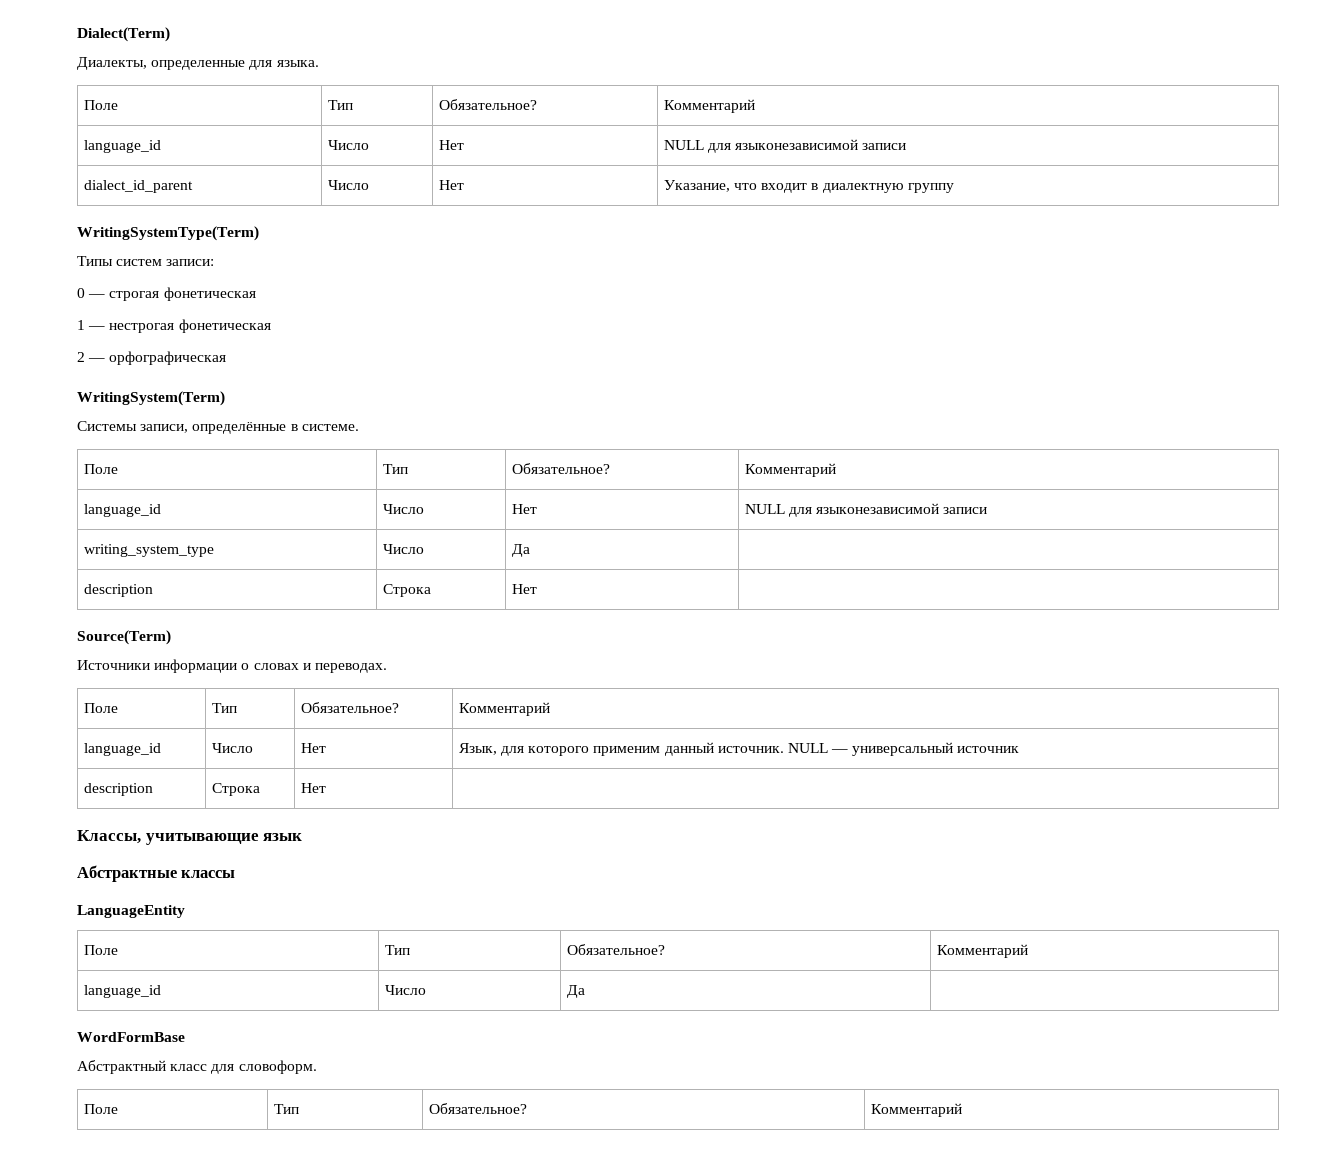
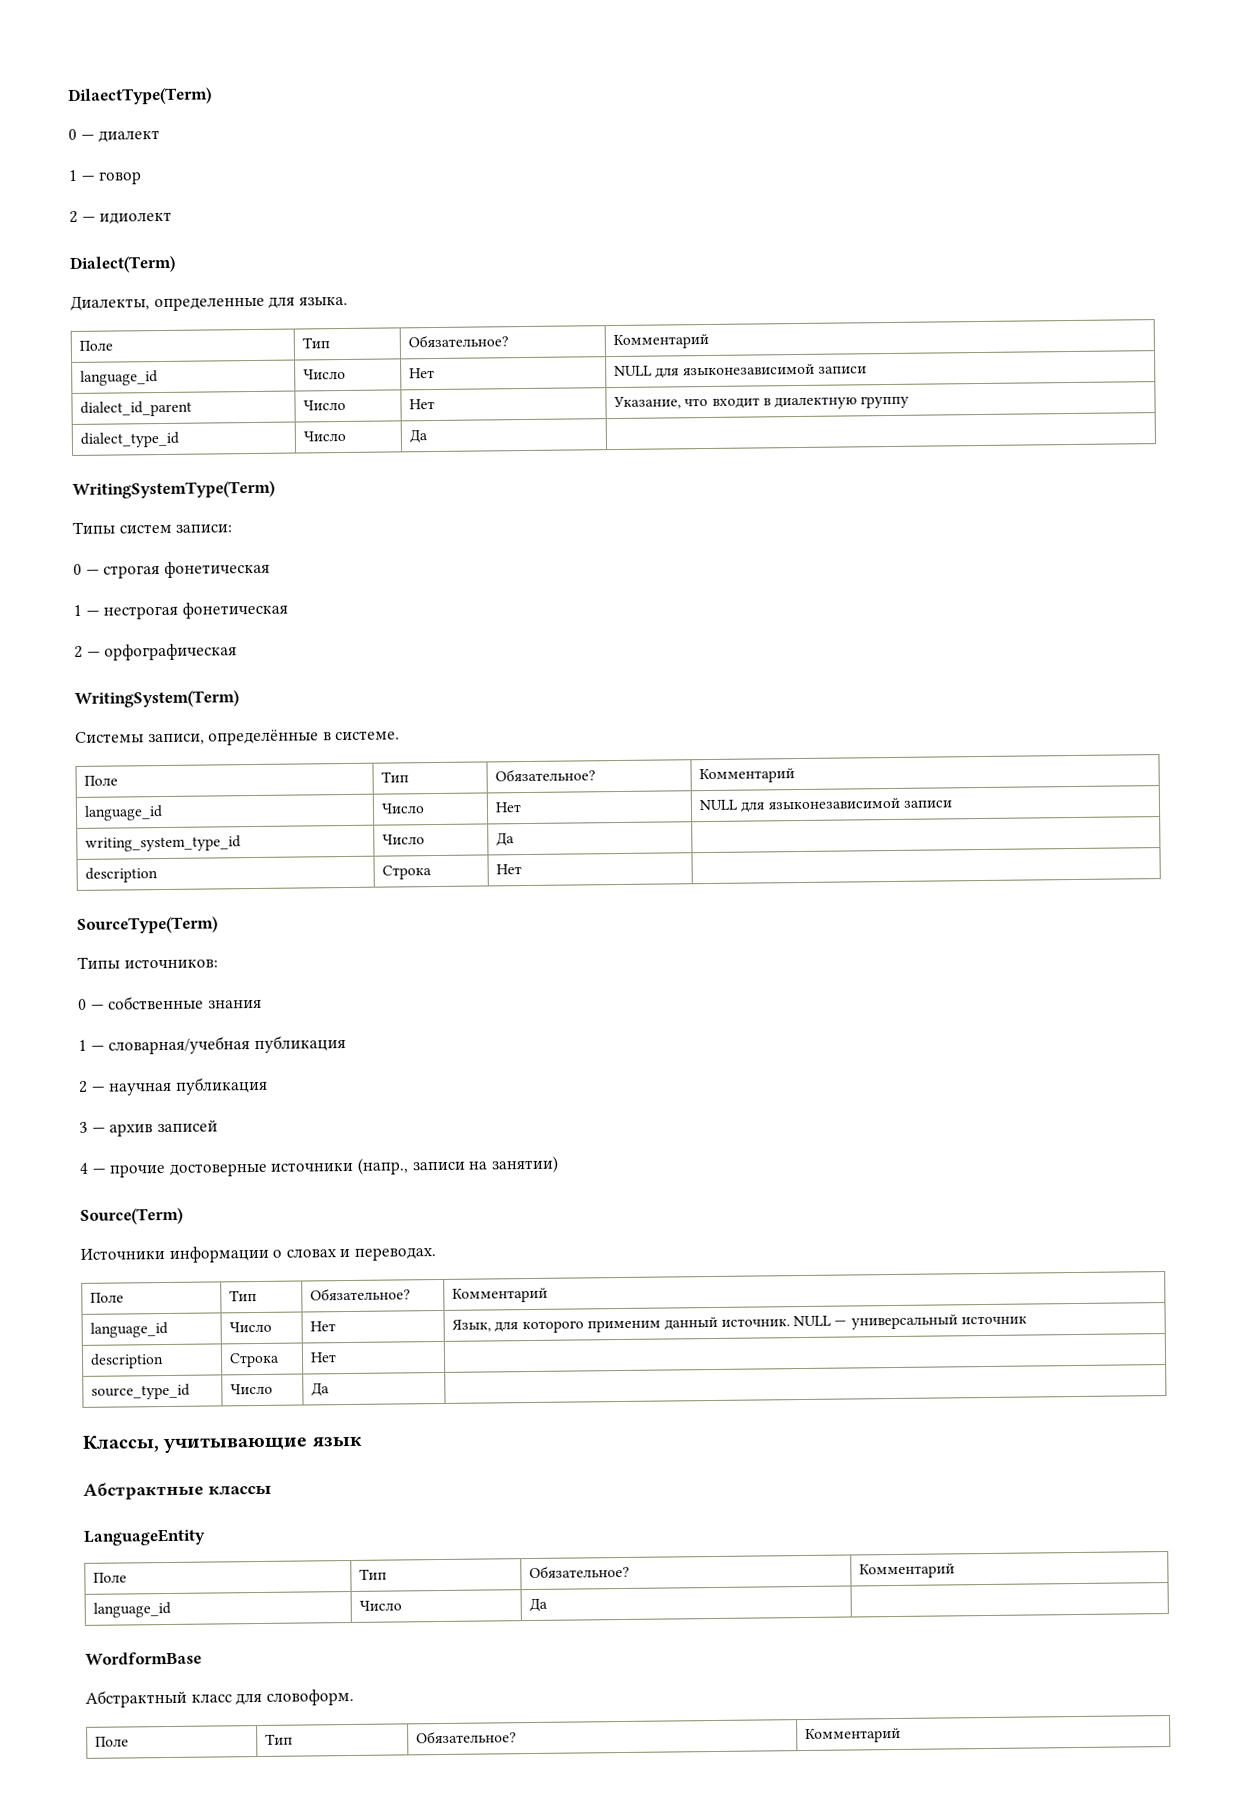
(77, 34) none -> [68,87,212,106] [68,128,161,143] [68,169,143,185] [69,210,173,225] DilaectType(Term) // 0 — диалект // 1 — говор // 2 — идиолект //
(954, 188) none -> [80,431,180,448] [303,430,347,442] [409,429,429,444] // dialect_type_id | Число | Да |
[83,544,214,557] writing_system_type -> [85,835,242,852] writing_system_type_id
(537, 589) none -> [77,916,218,934] [77,956,218,969] [78,995,262,1010] [78,1035,346,1055] [78,1076,268,1096] [79,1119,218,1137] [79,1155,558,1178] // SourceType(Term) // Типы источников: // 0 — собственные знания // 1 — словарная/учебная публикация // 2 — научная публикация // 3 — архив записей // 4 — прочие достоверные источники (напр., записи на занятии)
(326, 788) none -> [91,1383,191,1400] [230,1383,274,1395] [311,1382,331,1397] // source_type_id | Число | Да |
[77,1032,185,1042] WordFormBase -> [85,1651,202,1665] WordformBase

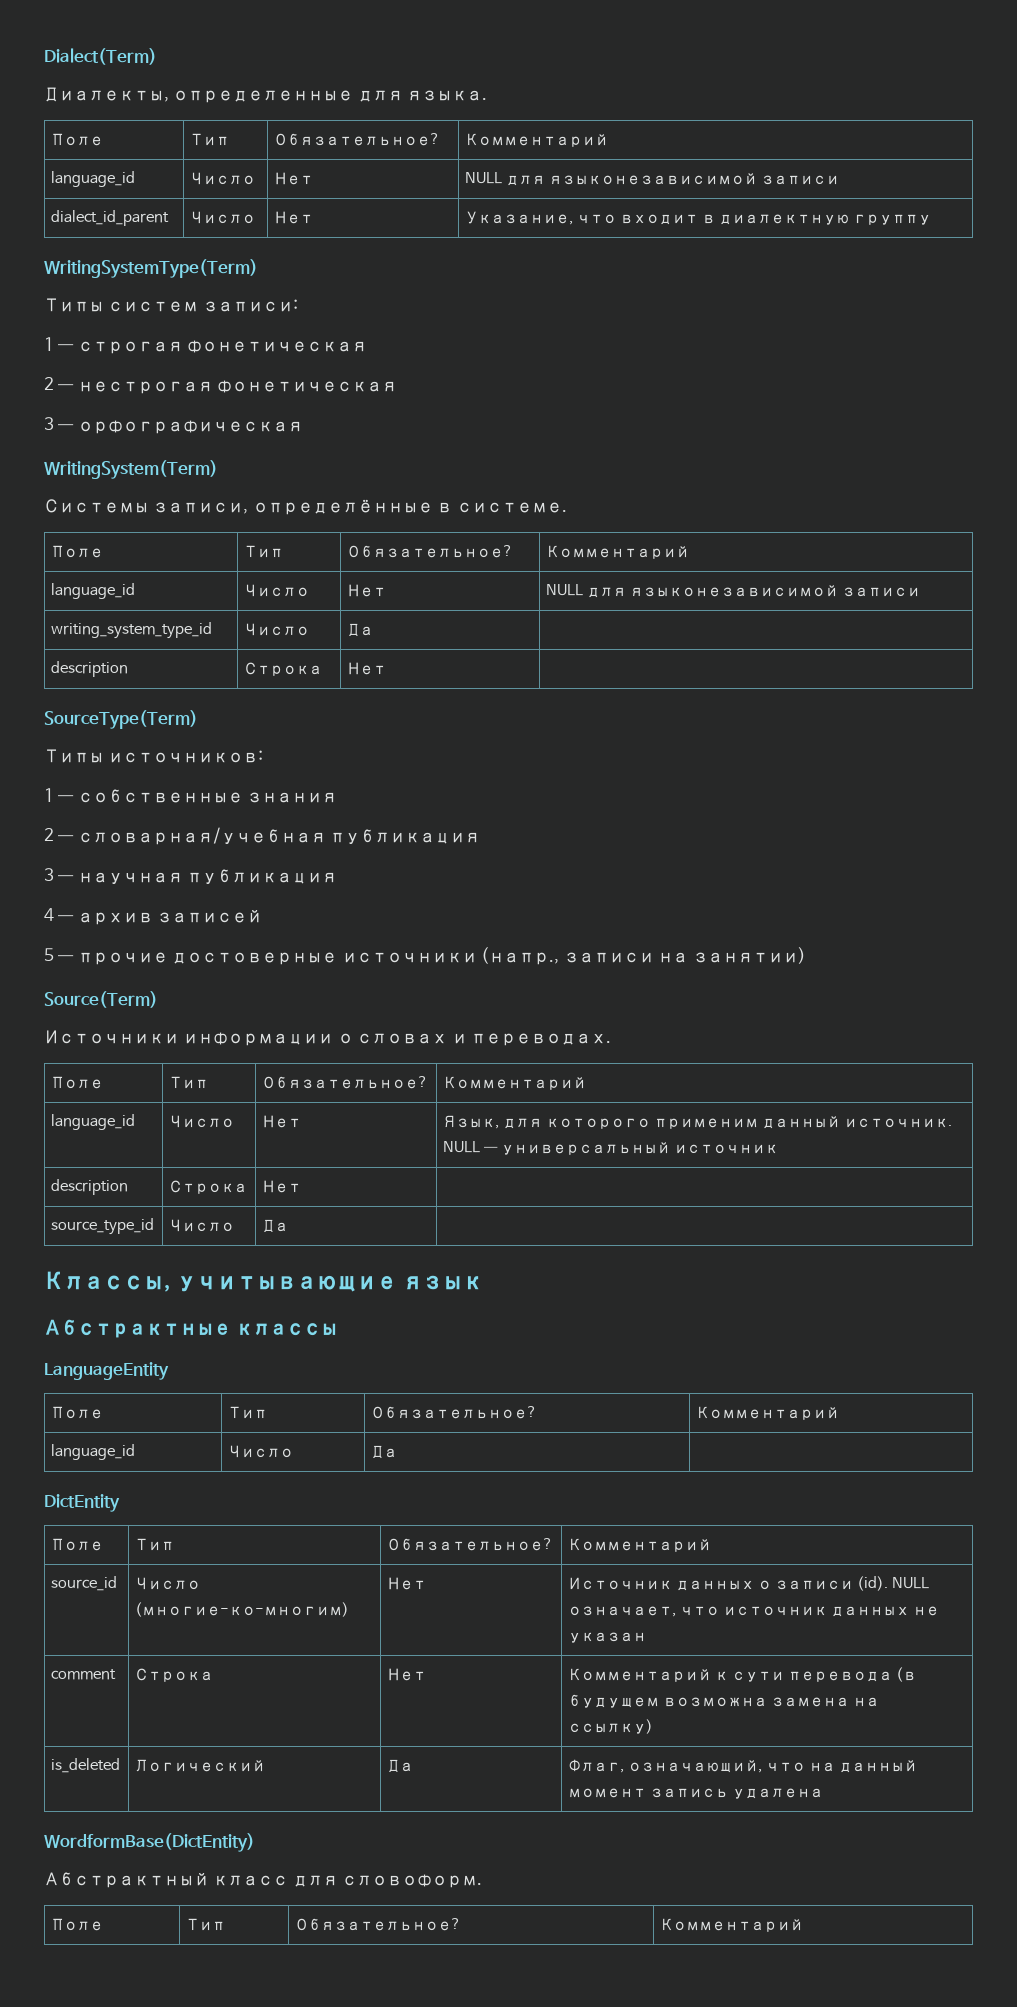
[68,87,212,106] [68,128,161,143] [68,169,143,185] [69,210,173,225] DilaectType(Term) // 0 — диалект // 1 — говор // 2 — идиолект // -> (44, 56) none
[80,431,180,448] [303,430,347,442] [409,429,429,444] // dialect_type_id | Число | Да | -> (932, 219) none
[73,563,82,575] 0 -> [44,337,54,351] 1
[73,604,82,616] 1 -> [44,377,54,390] 2
[74,645,83,658] 2 -> [44,417,54,430] 3
[78,998,87,1010] 0 -> [44,788,54,802] 1
[78,1039,87,1051] 1 -> [44,828,54,841] 2
[78,1080,88,1093] 2 -> [44,868,54,881] 3
[79,1121,88,1133] 3 -> [44,908,54,921] 4
[79,1162,88,1174] 4 -> [44,948,54,961] 5
[85,1651,202,1665] WordformBase -> [44,1494,120,1512] [51,1538,104,1551] [135,1538,175,1551] [387,1538,554,1551] [568,1538,712,1552] [51,1576,118,1591] [135,1577,201,1590] [135,1602,350,1617] [387,1577,427,1590] [568,1576,930,1591] [568,1606,940,1617] [568,1632,647,1643] [51,1669,117,1680] [135,1668,214,1682] [387,1668,427,1681] [568,1667,917,1682] [568,1694,880,1708] [568,1719,654,1734] [51,1758,121,1773] [135,1759,266,1772] [387,1759,414,1773] [568,1759,918,1773] [568,1788,824,1799] [44,1833,255,1852] DictEntity // Поле | Тип | Обязательное? | Комментарий // source_id | Число (многие-ко-многим) | Нет | Источник данных о записи (id). NULL означает, что источник данных не указан // comment | Строка | Нет | Комментарий к сути перевода (в будущем возможна замена на ссылку) // is_deleted | Логический | Да | Флаг, означающий, что на данный момент запись удалена // WordformBase(DictEntity)

